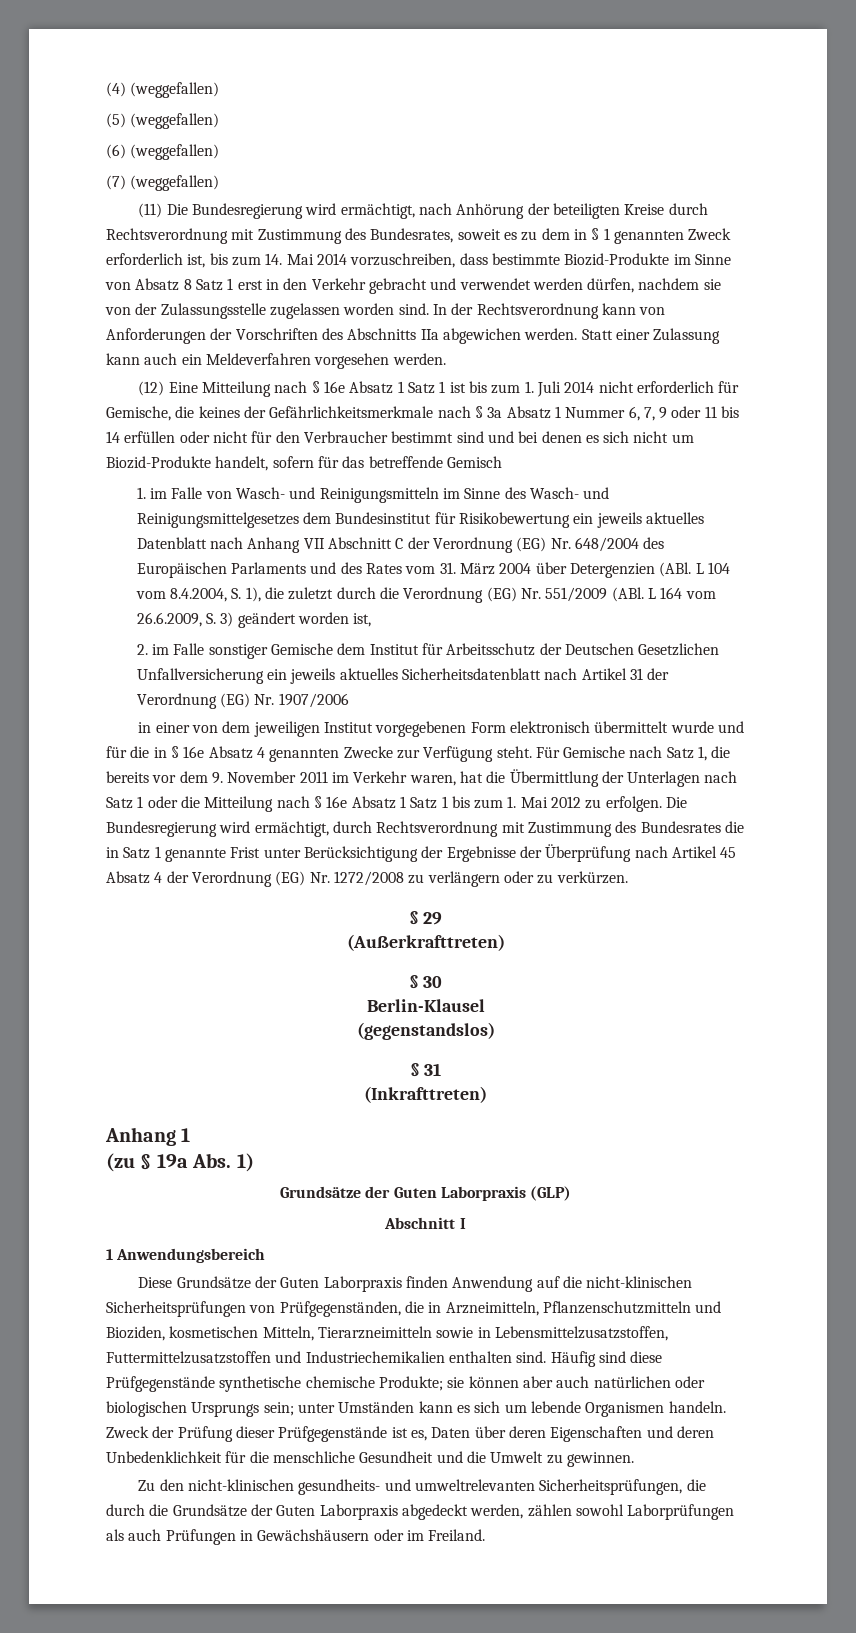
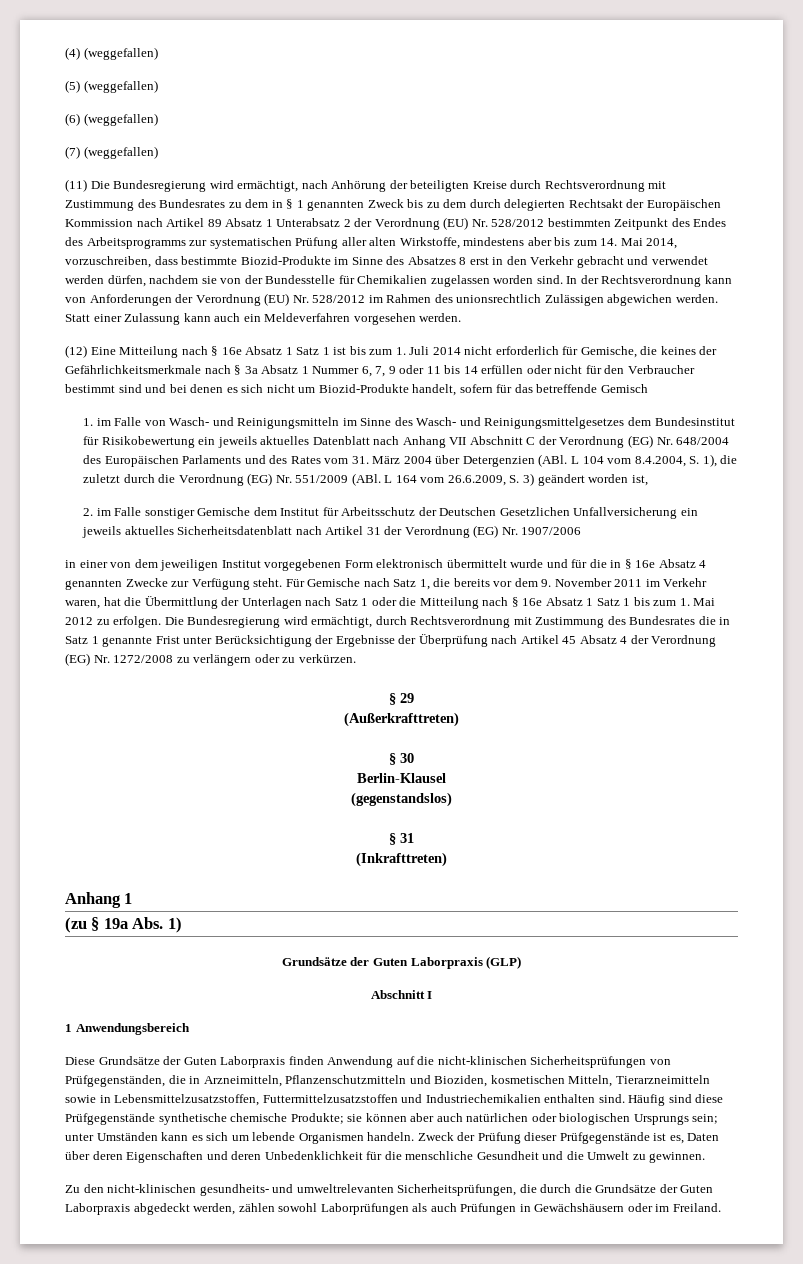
[370,228,517,243] Bundesrates, soweit es -> [159,199,226,208] Bundesrates
[106,253,206,268] erforderlich ist, -> [407,199,721,211] [65,217,727,230] [65,237,552,249] bis zu dem durch delegierten Rechtsakt der Europäischen Kommission nach Artikel 89 Absatz 1 Unterabsatz 2 der Verordnung (EU) Nr. 528/2012 bestimmten Zeitpunkt des Endes des Arbeitsprogramms zur systematischen Prüfung aller alten Wirkstoffe, mindestens aber
[316,253,347,265] 2014 -> [646,238,678,249] 2014,
[105,278,234,291] von Absatz 8 Satz 1 -> [386,256,467,265] des Absatzes 8
[160,303,266,319] Zulassungsstelle -> [265,275,428,284] Bundesstelle für Chemikalien
[235,328,439,340] Vorschriften des Abschnitts IIa -> [195,293,604,306] Verordnung (EU) Nr. 528/2012 im Rahmen des unionsrechtlich Zulässigen

